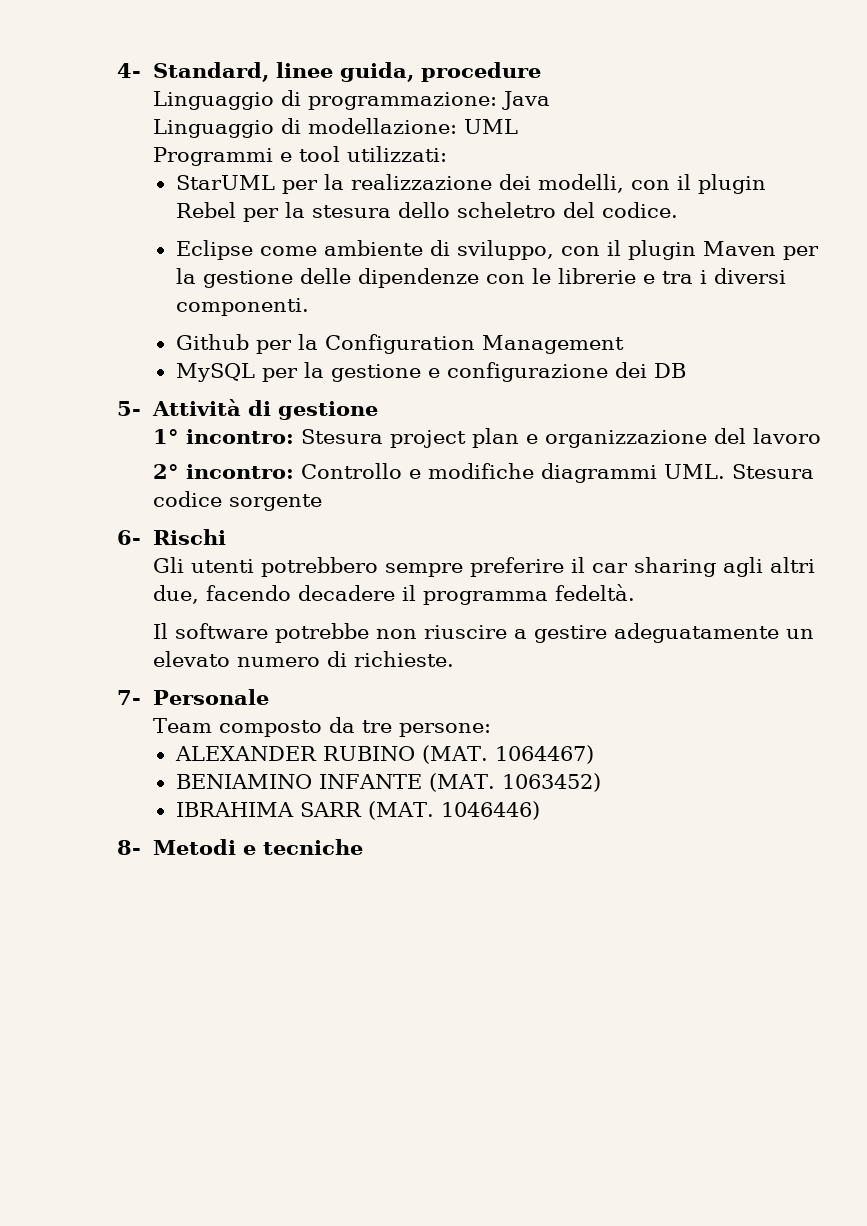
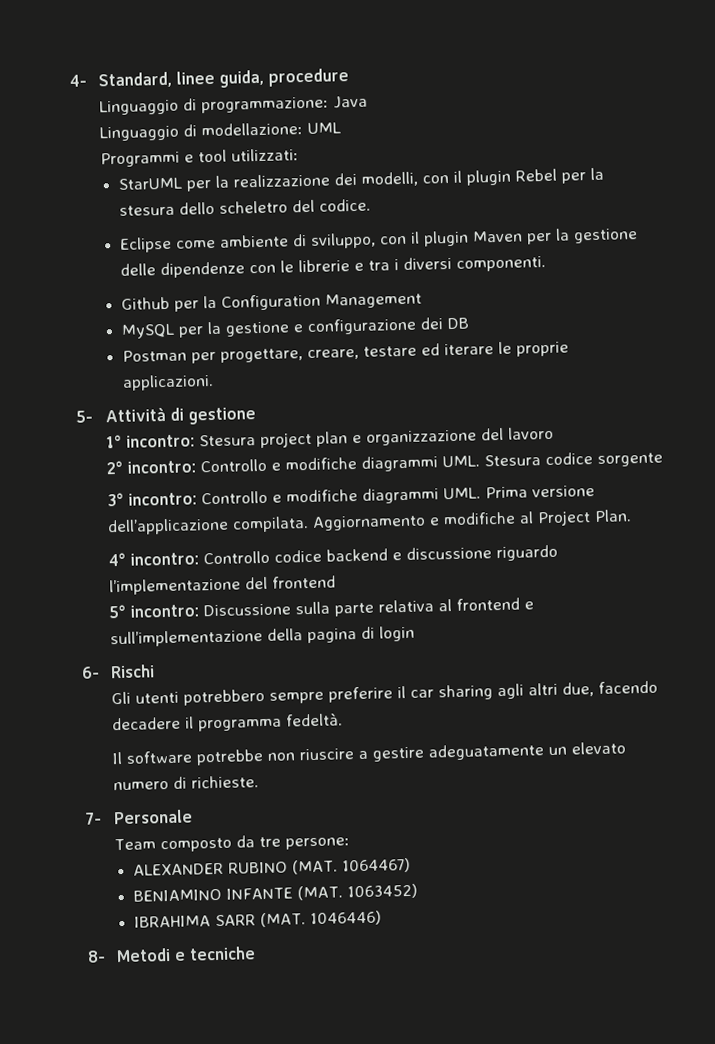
(686, 370) none -> [122,341,570,364] [122,373,215,391] // Postman per progettare, creare, testare ed iterare le proprie applicazioni.
(323, 502) none -> [106,485,595,507] [106,509,632,536] [107,544,558,567] [108,575,336,596] [108,597,534,619] [109,625,415,648] // 3° incontro: Controllo e modifiche diagrammi UML. Prima versione dell’applicazione compilata. Aggiornamento e modifiche al Project Plan. // 4° incontro: Controllo codice backend e discussione riguardo l’implementazione del frontend // 5° incontro: Discussione sulla parte relativa al frontend e sull’implementazione della pagina di login

